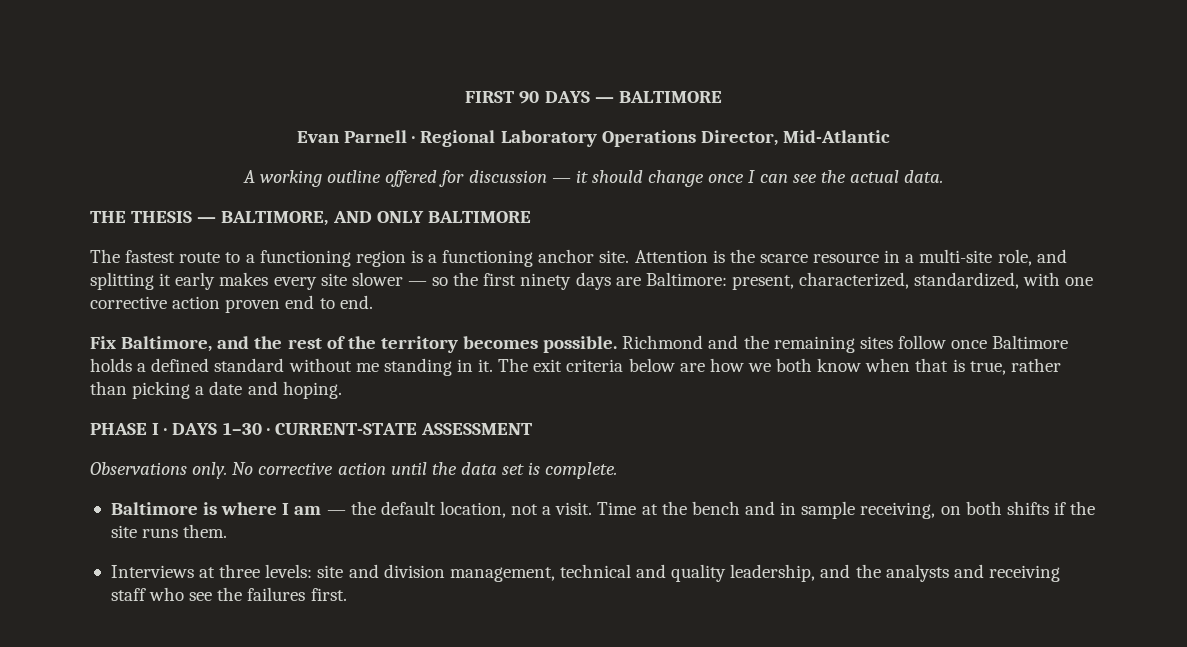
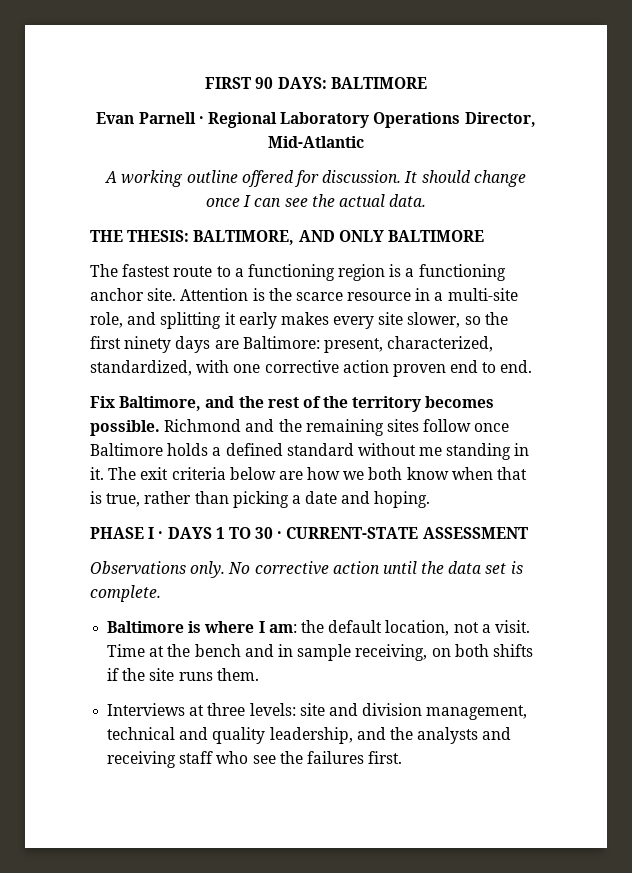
[544,91,614,103] DAYS — -> [277,77,327,89] DAYS:
[468,170,588,183] discussion — it -> [322,170,418,183] discussion. It
[131,211,217,223] THESIS — -> [127,230,190,242] THESIS:
[351,272,427,286] slower — -> [407,312,461,328] slower,
[222,422,262,435] 1–30 -> [215,527,274,539] 1 TO 30
[294,506,346,515] am — -> [268,624,297,633] am:

